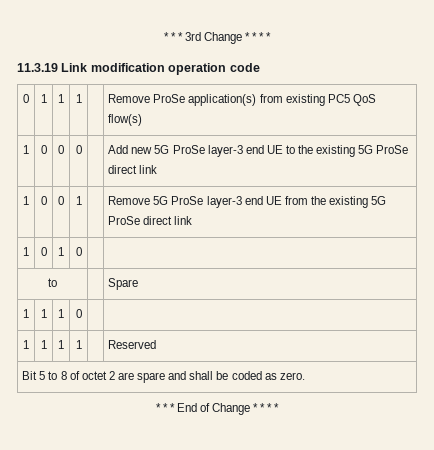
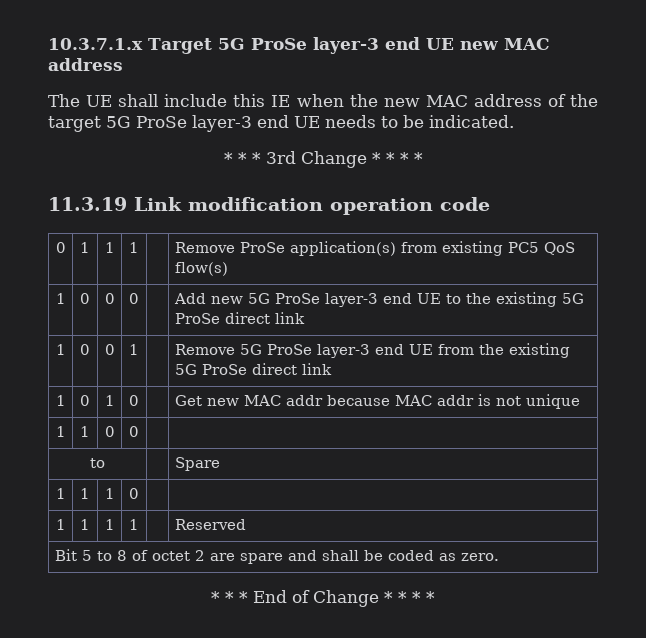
(163, 36) none -> [48,37,550,54] [48,58,123,71] [48,94,598,107] [48,115,514,132] 10.3.7.1.x Target 5G ProSe layer-3 end UE new MAC address // The UE shall include this IE when the new MAC address of the target 5G ProSe layer-3 end UE needs to be indicated. //
(82, 251) none -> [174,394,580,409] [55,426,66,437] [80,426,90,437] [104,426,115,437] [129,426,139,437] | Get new MAC addr because MAC addr is not unique // 1 | 1 | 0 | 0 |

